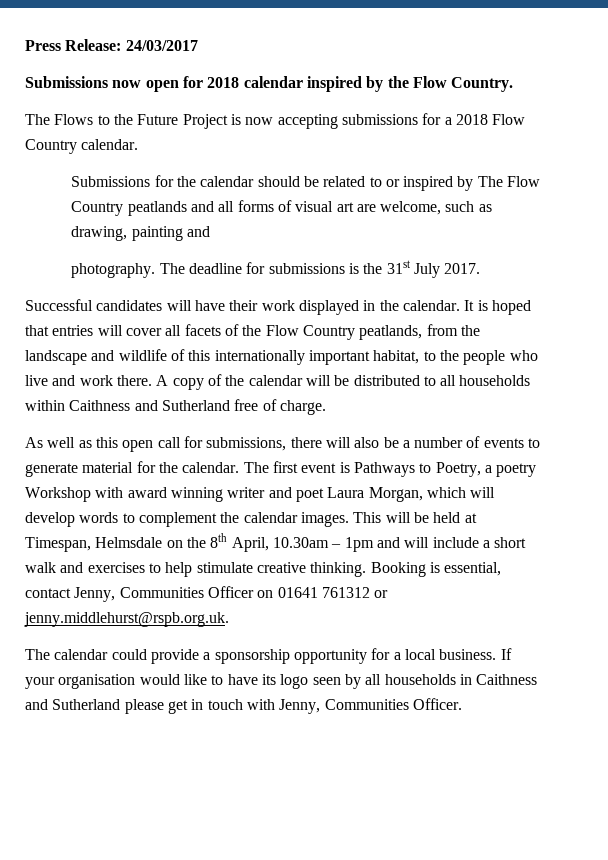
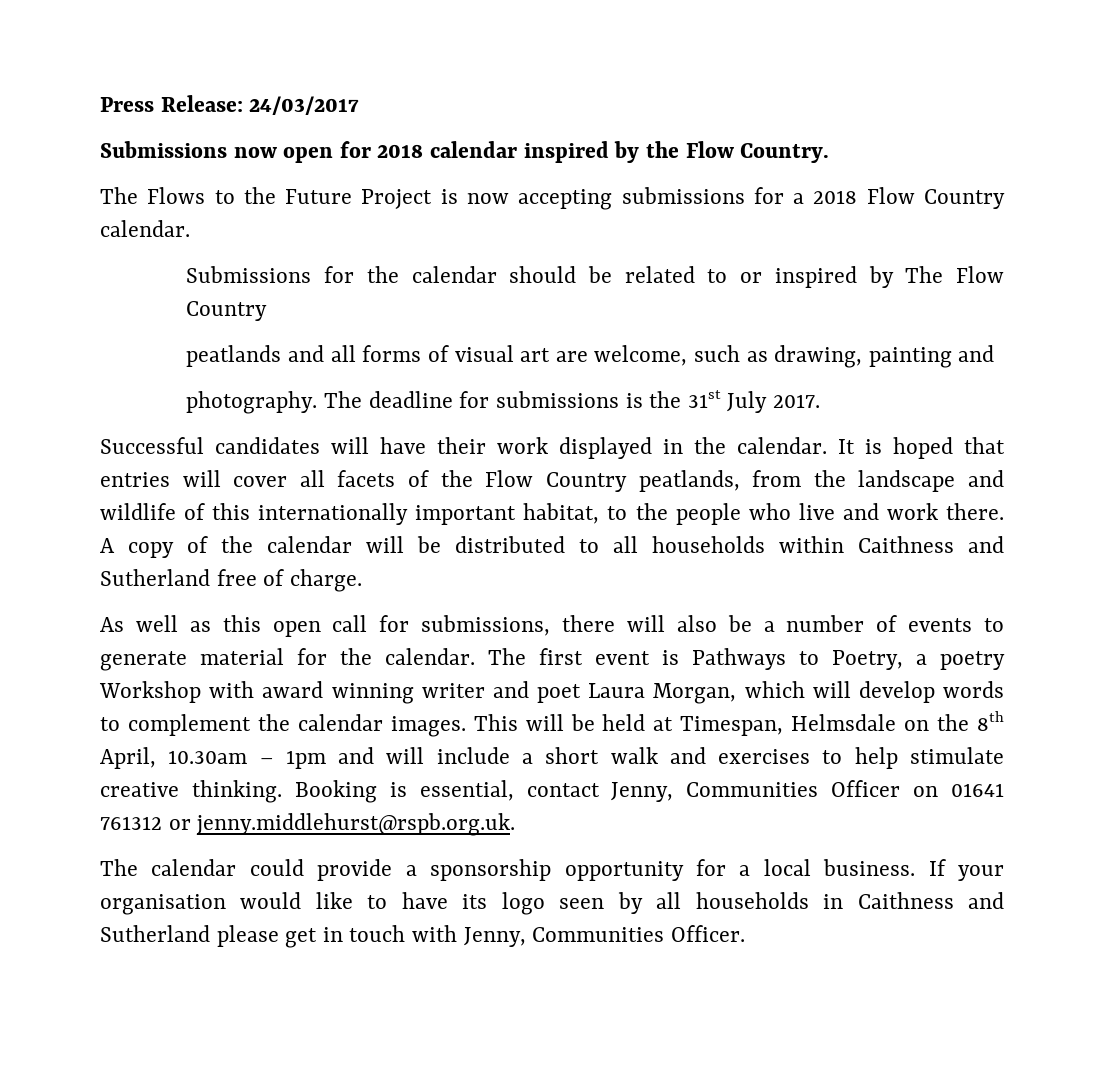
(124, 208) none -> (268, 311) //

